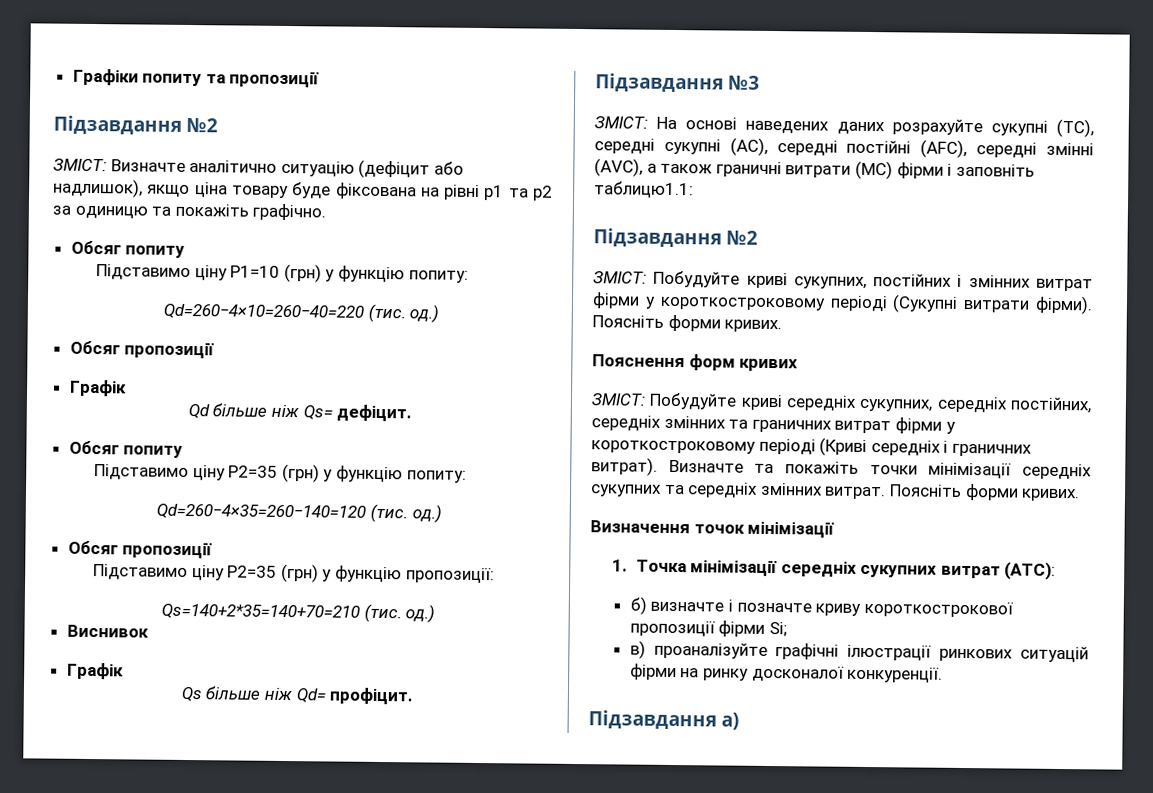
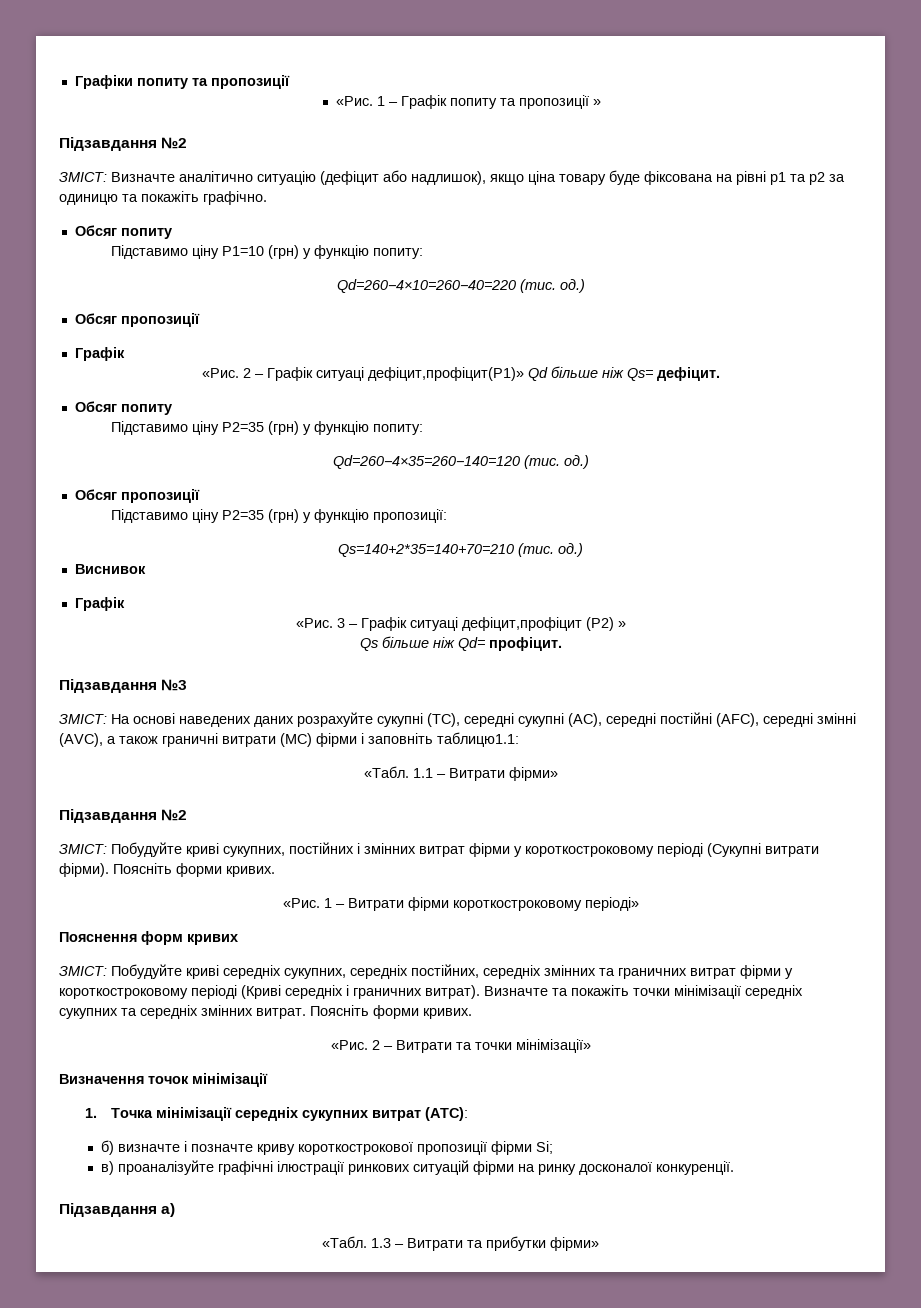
(321, 80) none -> [335,95,601,109] // «Рис. 1 – Графік попиту та пропозиції »
(127, 388) none -> [201,367,524,381] «Рис. 2 – Графік ситуаці дефіцит,профіцит(Р1)»
(124, 671) none -> [295,617,626,631] // «Рис. 3 – Графік ситуаці дефіцит,профіцит (Р2) »
(694, 190) none -> [363,766,558,781] // «Табл. 1.1 – Витрати фірми»
(783, 326) none -> [282,897,639,911] // «Рис. 1 – Витрати фірми короткостроковому періоді»
(1081, 495) none -> [330,1039,591,1053] // «Рис. 2 – Витрати та точки мінімізації»
(739, 721) none -> [322,1236,599,1251] // «Табл. 1.3 – Витрати та прибутки фірми»

